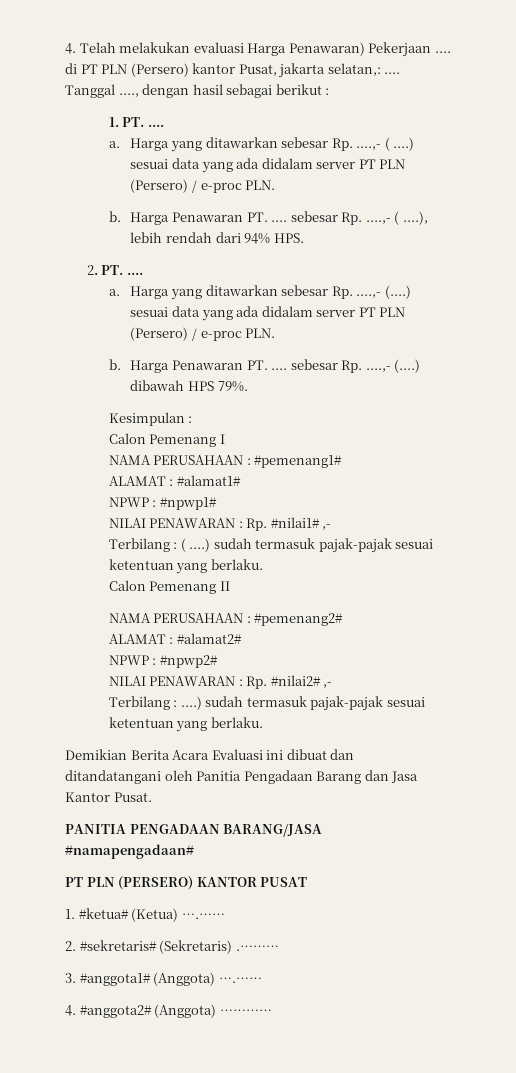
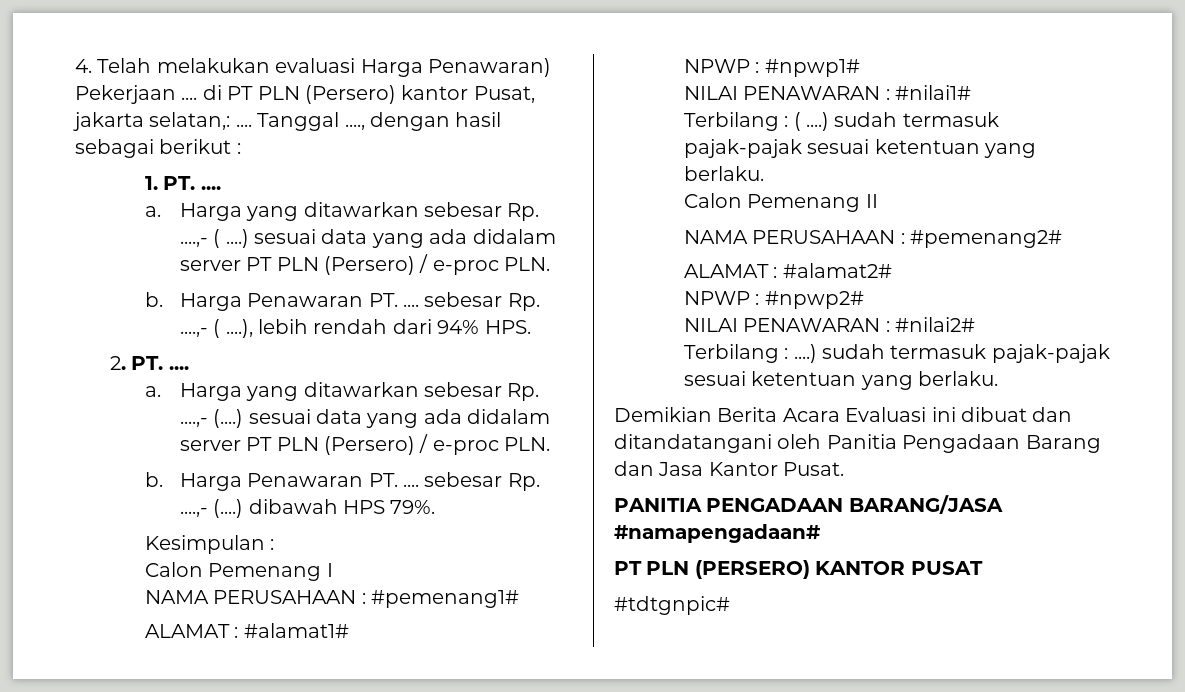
[246,518,268,531] Rp. -> (890, 94) none
[322,524,332,530] ,- -> (972, 92) none
[246,676,268,689] Rp. -> (890, 326) none
[323,682,333,688] ,- -> (976, 324) none
[65,908,225,922] [65,940,279,954] [65,972,262,986] [65,1004,272,1018] 1. #ketua# (Ketua) ….…… // 2. #sekretaris# (Sekretaris) .……… // 3. #anggota1# (Anggota) ….…… // 4. #anggota2# (Anggota) ………… -> [614,596,730,615] #tdtgnpic#

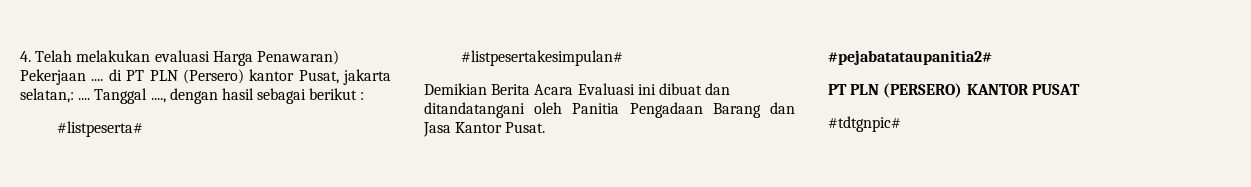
[144,176,221,190] [144,202,540,221] [179,229,556,248] [179,254,551,275] [144,292,540,311] [179,319,531,338] [109,356,189,370] [144,382,540,401] [179,409,551,428] [179,434,551,455] [144,472,540,491] [179,499,436,518] [144,535,275,554] [144,562,333,581] [144,590,520,608] [144,623,349,638] [683,59,860,77] [683,85,972,100] [683,112,999,131] [683,139,1037,158] [683,166,764,181] [683,193,878,212] [683,230,1063,248] [683,263,892,278] [683,291,864,309] [683,317,976,332] [683,344,1110,363] [683,371,999,390] 1. PT. .... // a. Harga yang ditawarkan sebesar Rp. ....,- ( ....) sesuai data yang ada didalam server PT PLN (Persero) / e-proc PLN. // b. Harga Penawaran PT. .... sebesar Rp. ....,- ( ....), lebih rendah dari 94% HPS. // 2. PT. .... // a. Harga yang ditawarkan sebesar Rp. ....,- (....) sesuai data yang ada didalam server PT PLN (Persero) / e-proc PLN. // b. Harga Penawaran PT. .... sebesar Rp. ....,- (....) dibawah HPS 79%. // Kesimpulan : // Calon Pemenang I // NAMA PERUSAHAAN : #pemenang1# // ALAMAT : #alamat1# // NPWP : #npwp1# // NILAI PENAWARAN : #nilai1# // Terbilang : ( ....) sudah termasuk pajak-pajak sesuai ketentuan yang berlaku. // Calon Pemenang II // NAMA PERUSAHAAN : #pemenang2# // ALAMAT : #alamat2# // NPWP : #npwp2# // NILAI PENAWARAN : #nilai2# // Terbilang : ....) sudah termasuk pajak-pajak sesuai ketentuan yang berlaku. -> [56,121,143,137] [460,50,623,66] #listpeserta# // #listpesertakesimpulan#
[614,495,1003,514] [614,524,820,543] PANITIA PENGADAAN BARANG/JASA #namapengadaan# -> [828,50,992,65] #pejabatataupanitia2#

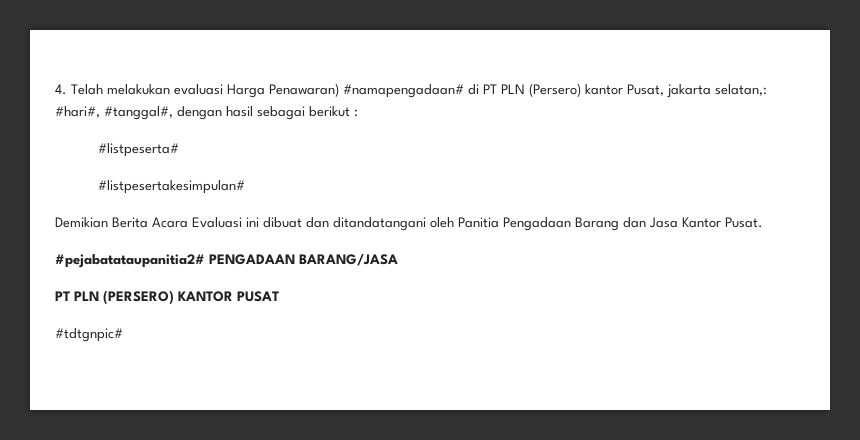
[20,69,104,85] Pekerjaan .... -> [343,84,464,98] #namapengadaan#
[78,88,166,104] .... Tanggal ...., -> [55,106,173,120] #hari#, #tanggal#,
(992, 57) none -> [209,254,398,266] PENGADAAN BARANG/JASA

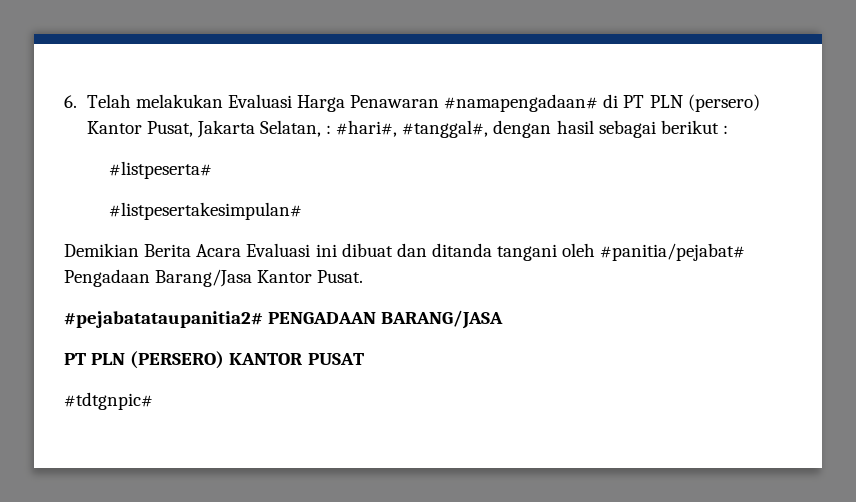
[55,84,67,95] 4. -> [64,95,77,108] 6.
[174,83,339,98] evaluasi Harga Penawaran) -> [227,94,440,112] Evaluasi Harga Penawaran
[529,83,767,98] (Persero) kantor Pusat, jakarta selatan,: -> [687,94,760,112] [86,120,332,138] (persero) Kantor Pusat, Jakarta Selatan, :
[333,217,678,231] ditandatangani oleh Panitia Pengadaan Barang dan Jasa -> [431,243,746,261] [64,269,253,287] ditanda tangani oleh #panitia/pejabat# Pengadaan Barang/Jasa

